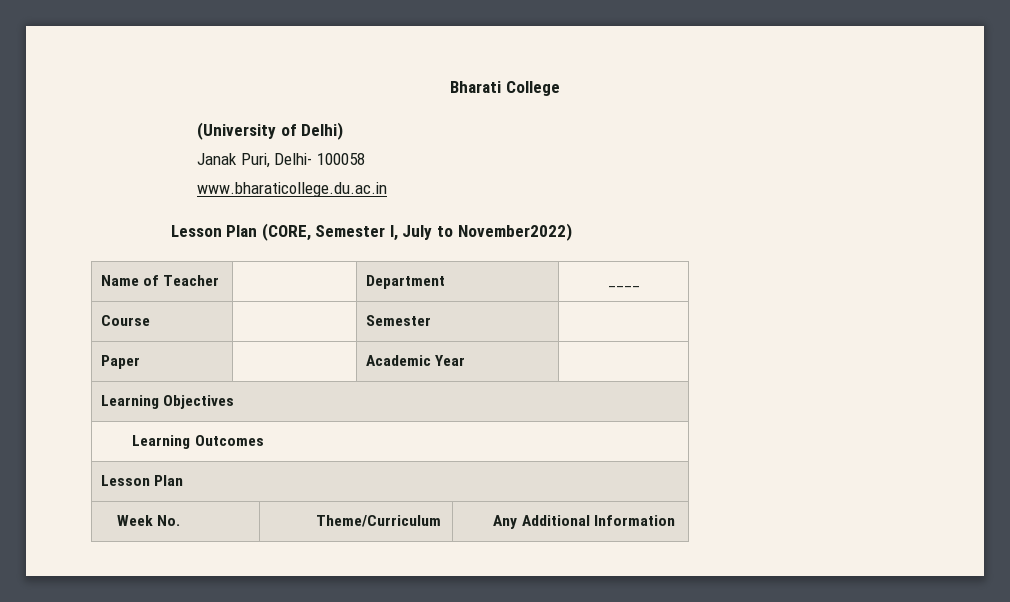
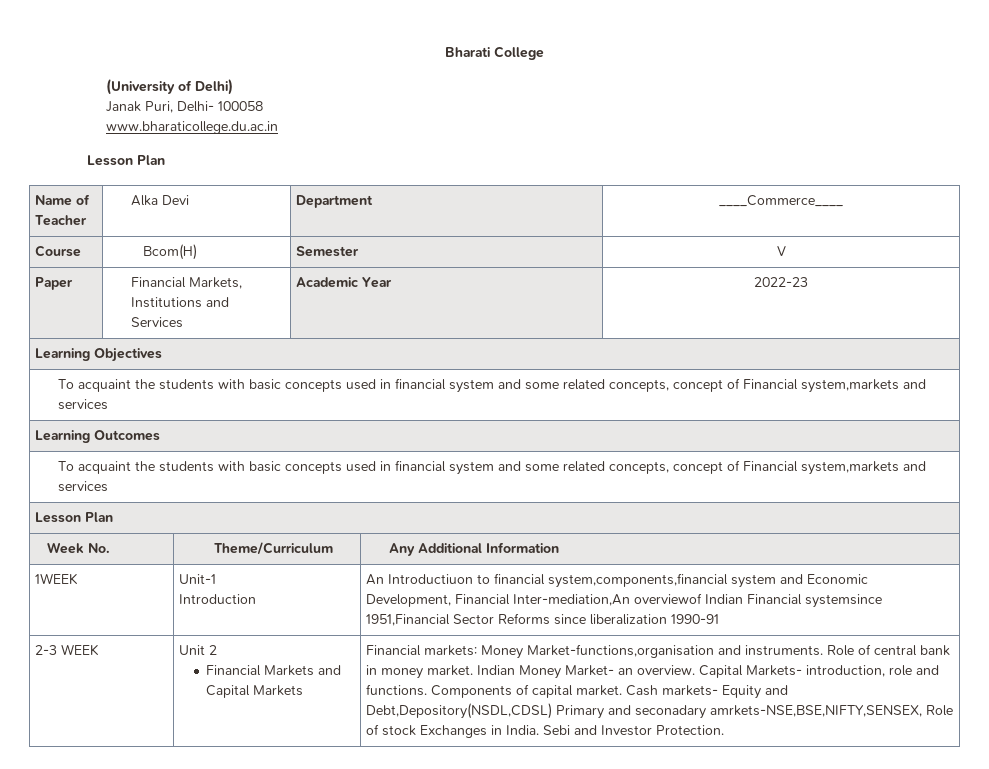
[261,223,572,241] (CORE, Semester I, July to November2022) -> (166, 160) none
(219, 280) none -> [131,195,190,206] Alka Devi
[607,286,640,288] ____ -> [719,195,843,207] ____Commerce____
(150, 320) none -> [142,244,197,260] Bcom(H)
(431, 320) none -> [776,246,786,256] V
(140, 362) none -> [131,277,243,289] [131,297,230,308] [131,317,184,328] Financial Markets, Institutions and Services
(465, 360) none -> [754,277,808,287] 2022-23
[132,435,264,449] Learning Outcomes -> [58,378,927,393] [58,399,109,410] [35,430,161,443] [58,460,927,475] [58,481,109,492] To acquaint the students with basic concepts used in financial system and some related concepts, concept of Financial system,markets and services // Learning Outcomes // To acquaint the students with basic concepts used in financial system and some related concepts, concept of Financial system,markets and services
(675, 520) none -> [35,573,79,585] [179,574,217,584] [179,594,257,604] [366,573,869,588] [366,593,883,608] [366,613,720,626] [35,644,100,656] [179,645,218,655] [206,665,342,676] [206,685,304,698] [366,644,951,659] [366,665,940,679] [366,684,789,699] [366,703,954,719] [366,724,725,738] // 1WEEK | Unit-1 // Introduction | An Introductiuon to financial system,components,financial system and Economic Development, Financial Inter-mediation,An overviewof Indian Financial systemsince 1951,Financial Sector Reforms since liberalization 1990-91 // 2-3 WEEK | Unit 2 // Financial Markets and Capital Markets | Financial markets: Money Market-functions,organisation and instruments. Role of central bank in money market. Indian Money Market- an overview. Capital Markets- introduction, role and functions. Components of capital market. Cash markets- Equity and Debt,Depository(NSDL,CDSL) Primary and seconadary amrkets-NSE,BSE,NIFTY,SENSEX, Role of stock Exchanges in India. Sebi and Investor Protection.

